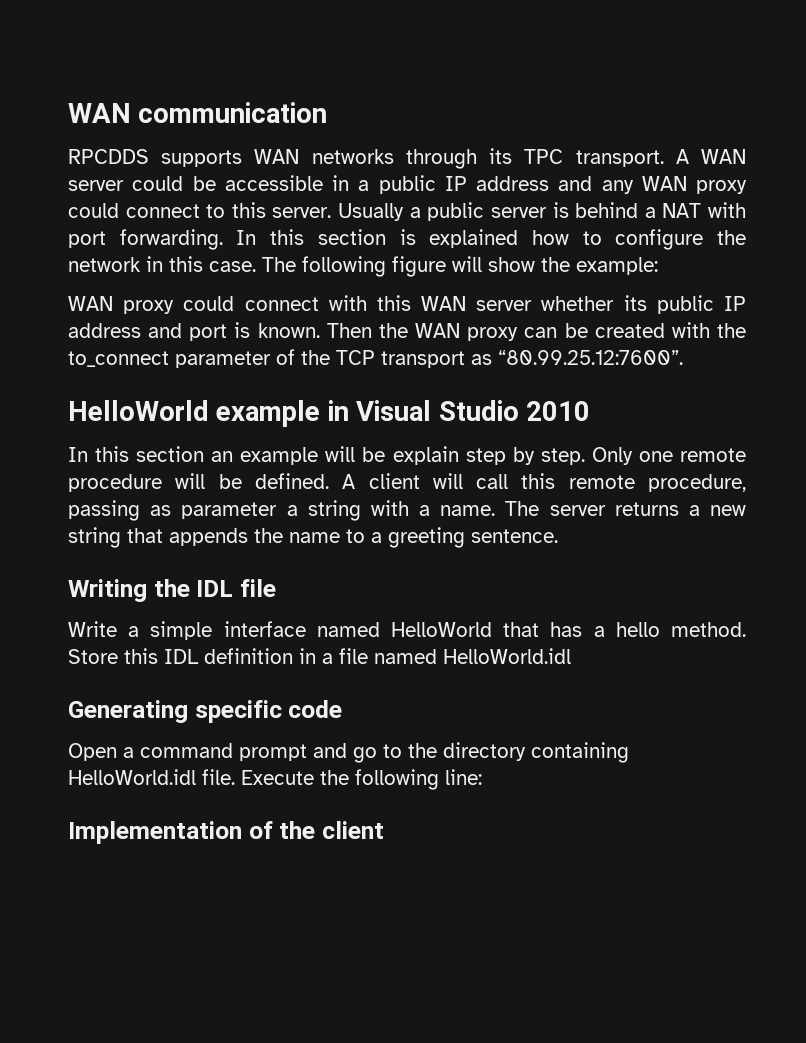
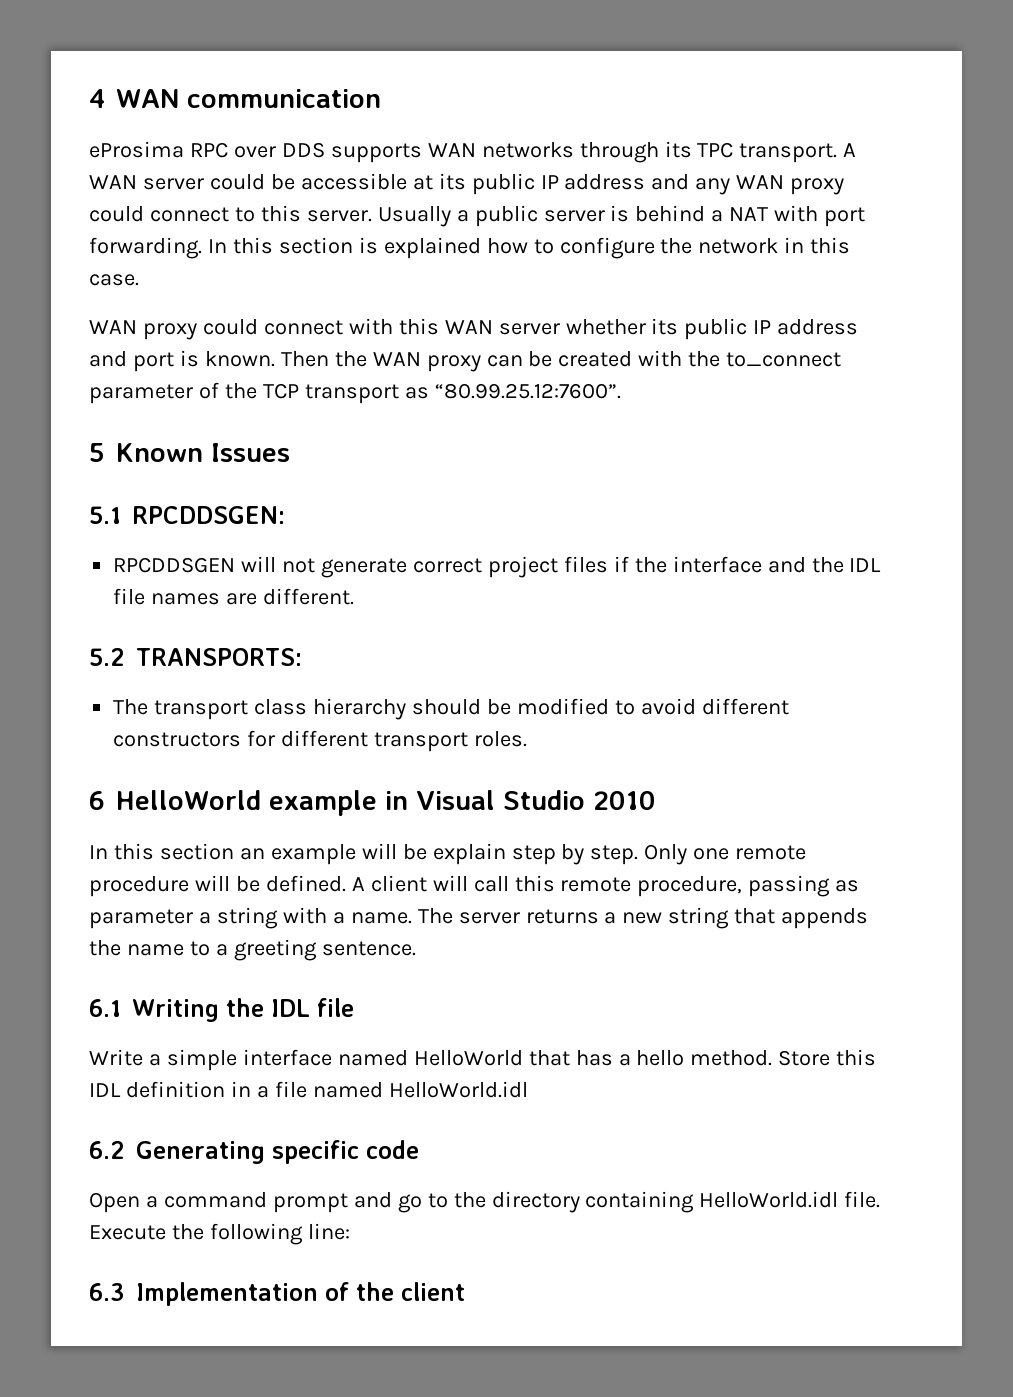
(68, 113) none -> [89,89,105,108] 4
[68,149,149,164] RPCDDS -> [89,141,325,158] eProsima RPC over DDS
[332,175,370,191] in a -> [412,173,466,190] at its
[262,256,658,277] The following figure will show the example: -> (139, 280) none
(683, 357) none -> [89,443,291,462] [89,506,285,524] [113,556,882,578] [113,588,355,605] [89,648,302,666] [113,698,789,720] [113,730,527,752] [89,791,105,810] 5 Known Issues // 5.1 RPCDDSGEN: // RPCDDSGEN will not generate correct project files if the interface and the IDL file names are different. // 5.2 TRANSPORTS: // The transport class hierarchy should be modified to avoid different constructors for different transport roles. // 6
(558, 536) none -> [89,999,121,1017] 6.1
(571, 656) none -> [89,1141,125,1159] 6.2
(482, 777) none -> [89,1283,125,1301] 6.3

